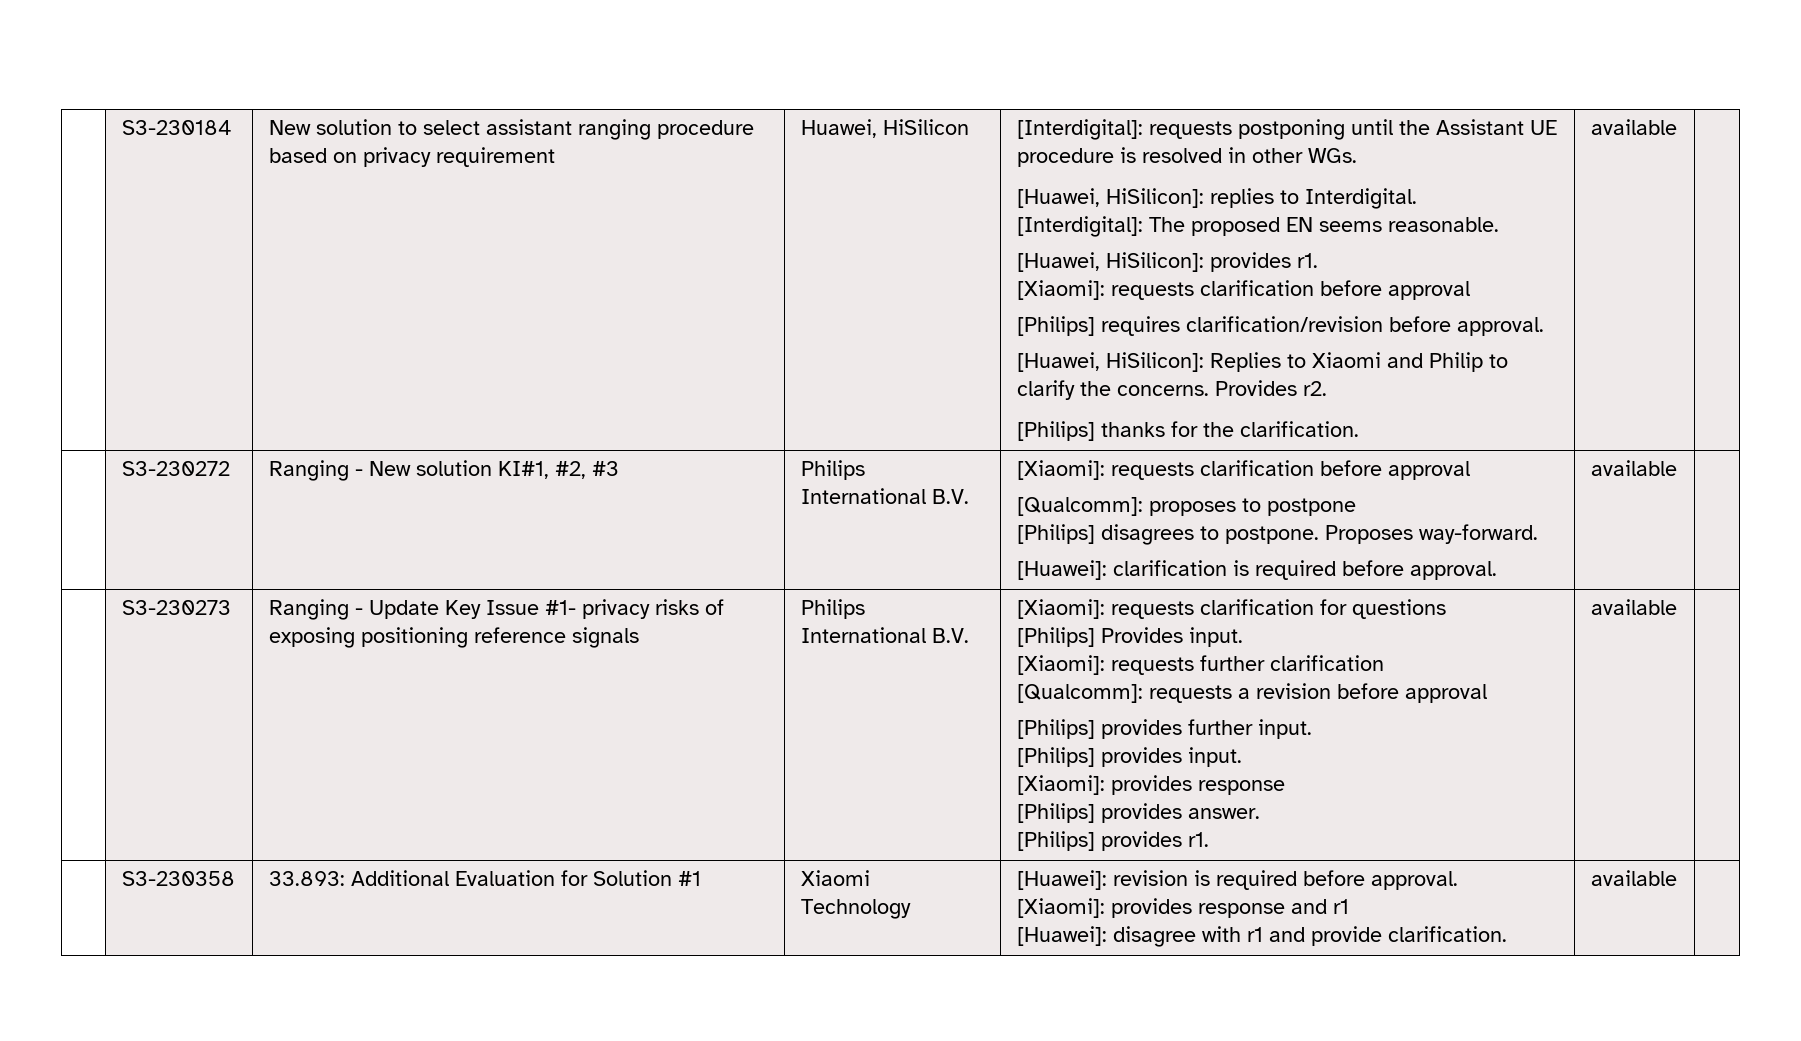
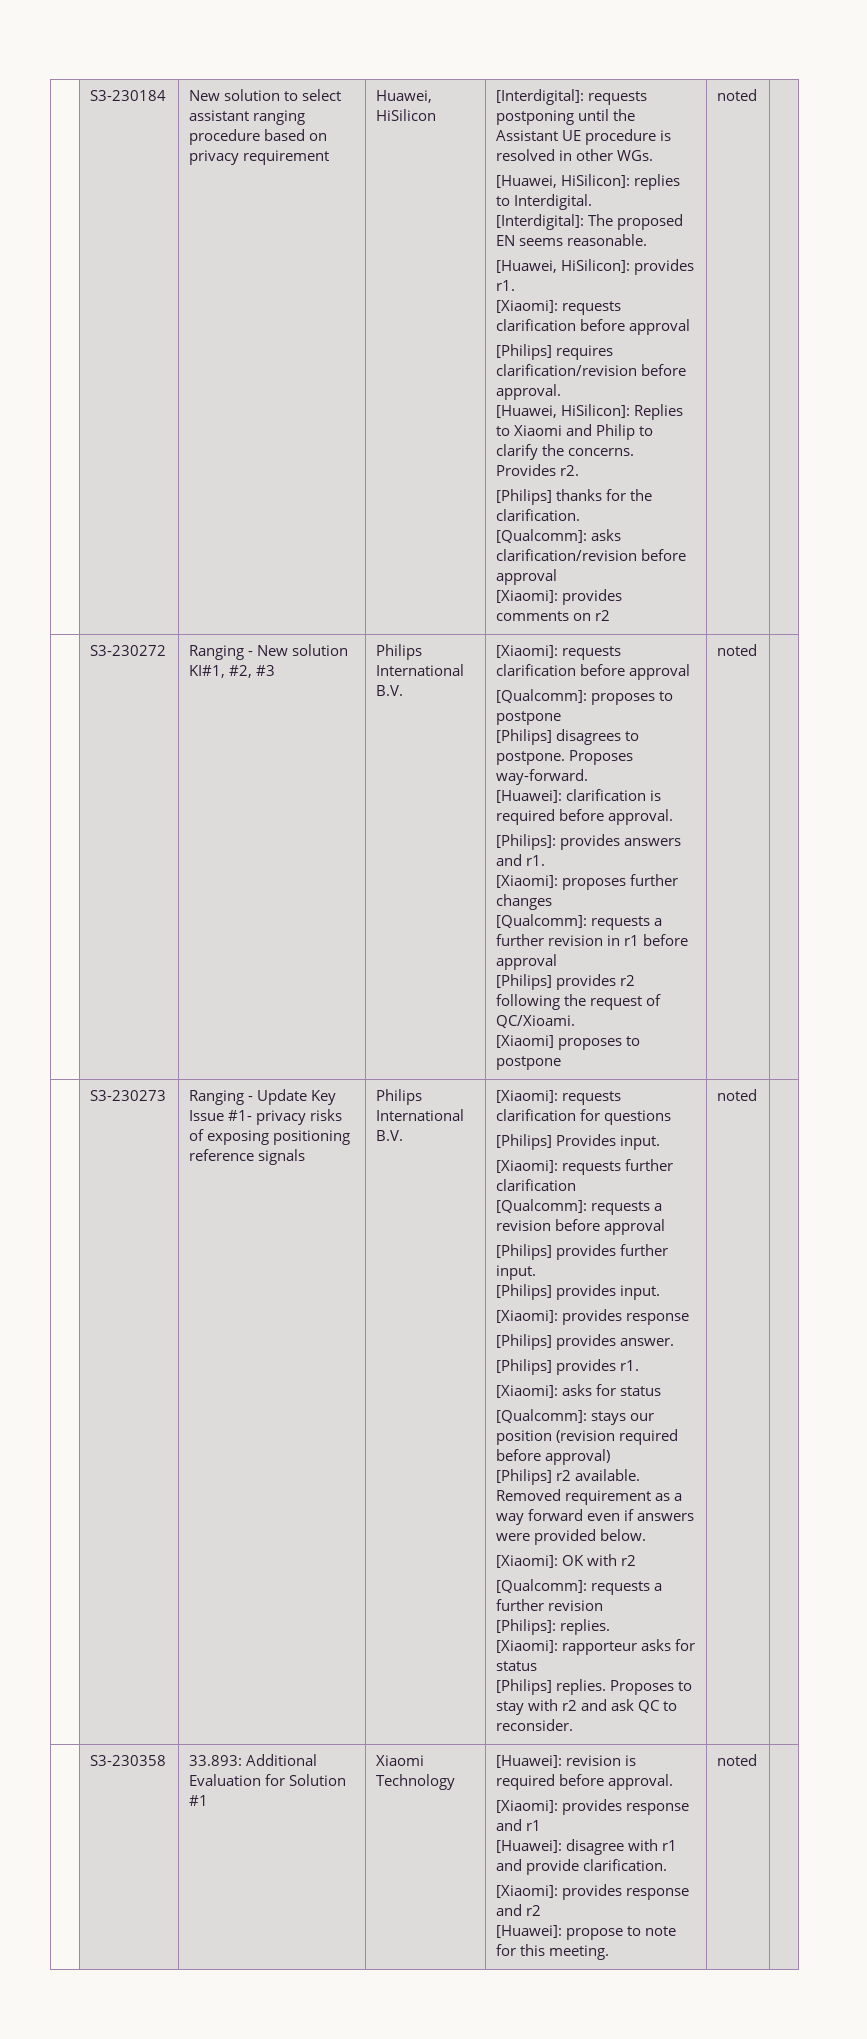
[1590,119,1677,135] | available -> [495,529,621,543] [495,549,686,561] [495,569,557,585] [495,589,622,605] [495,610,610,621] [716,89,757,101] // [Qualcomm]: asks clarification/revision before approval // [Xiaomi]: provides comments on r2 | noted
[1590,460,1677,476] | available -> [495,834,681,850] [495,854,545,866] [495,874,678,890] [495,894,552,910] [495,914,662,930] [495,934,688,946] [495,954,557,970] [495,974,635,990] [495,994,661,1010] [495,1015,575,1028] [495,1035,640,1050] [495,1056,561,1070] [716,644,757,656] // [Philips]: provides answers and r1. // [Xiaomi]: proposes further changes // [Qualcomm]: requests a further revision in r1 before approval // [Philips] provides r2 following the request of QC/Xioami. // [Xiaomi] proposes to postpone | noted
[1590,599,1677,615] | available -> [495,1384,661,1398] [495,1409,654,1425] [495,1429,678,1445] [495,1449,610,1465] [495,1469,640,1485] [495,1489,682,1505] [495,1509,694,1525] [495,1529,646,1545] [495,1554,636,1568] [495,1579,662,1595] [495,1599,603,1611] [495,1619,610,1635] [495,1639,695,1655] [495,1661,537,1671] [495,1679,692,1695] [495,1699,677,1715] [495,1719,573,1731] [716,1089,757,1101] // [Xiaomi]: asks for status // [Qualcomm]: stays our position (revision required before approval) // [Philips] r2 available. Removed requirement as a way forward even if answers were provided below. // [Xiaomi]: OK with r2 // [Qualcomm]: requests a further revision // [Philips]: replies. // [Xiaomi]: rapporteur asks for status // [Philips] replies. Proposes to stay with r2 and ask QC to reconsider. | noted
[1590,870,1677,886] | available -> [495,1884,689,1900] [495,1904,541,1916] [495,1925,676,1940] [495,1944,609,1960] [716,1754,757,1766] // [Xiaomi]: provides response and r2 // [Huawei]: propose to note for this meeting. | noted

